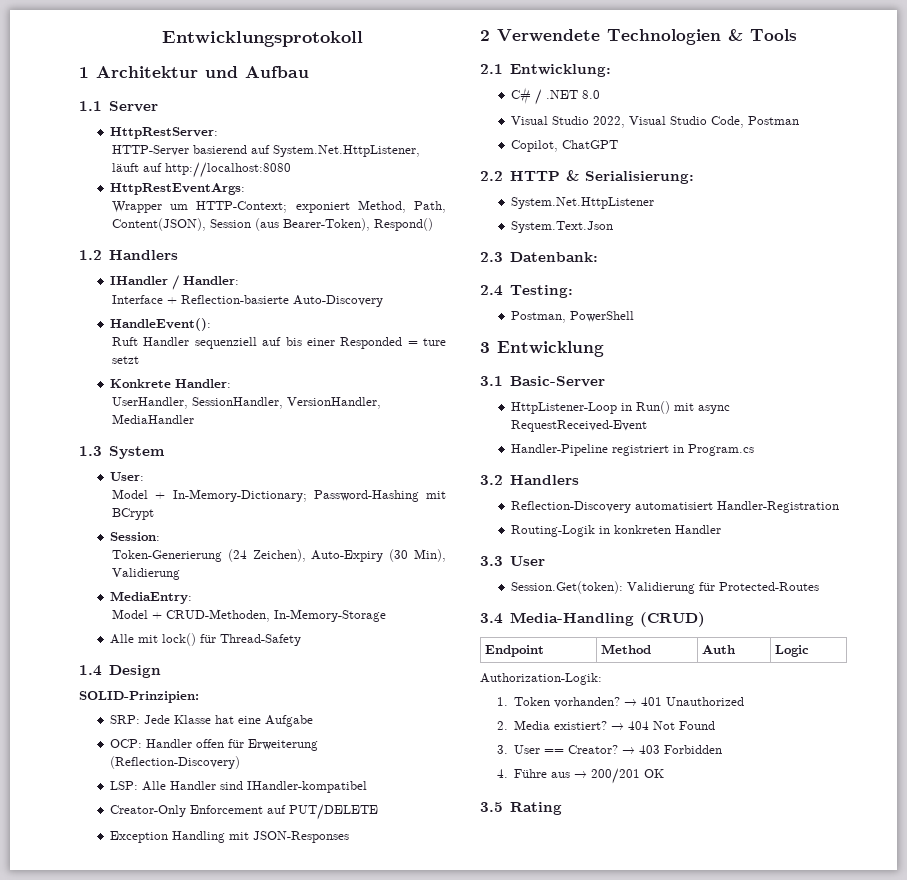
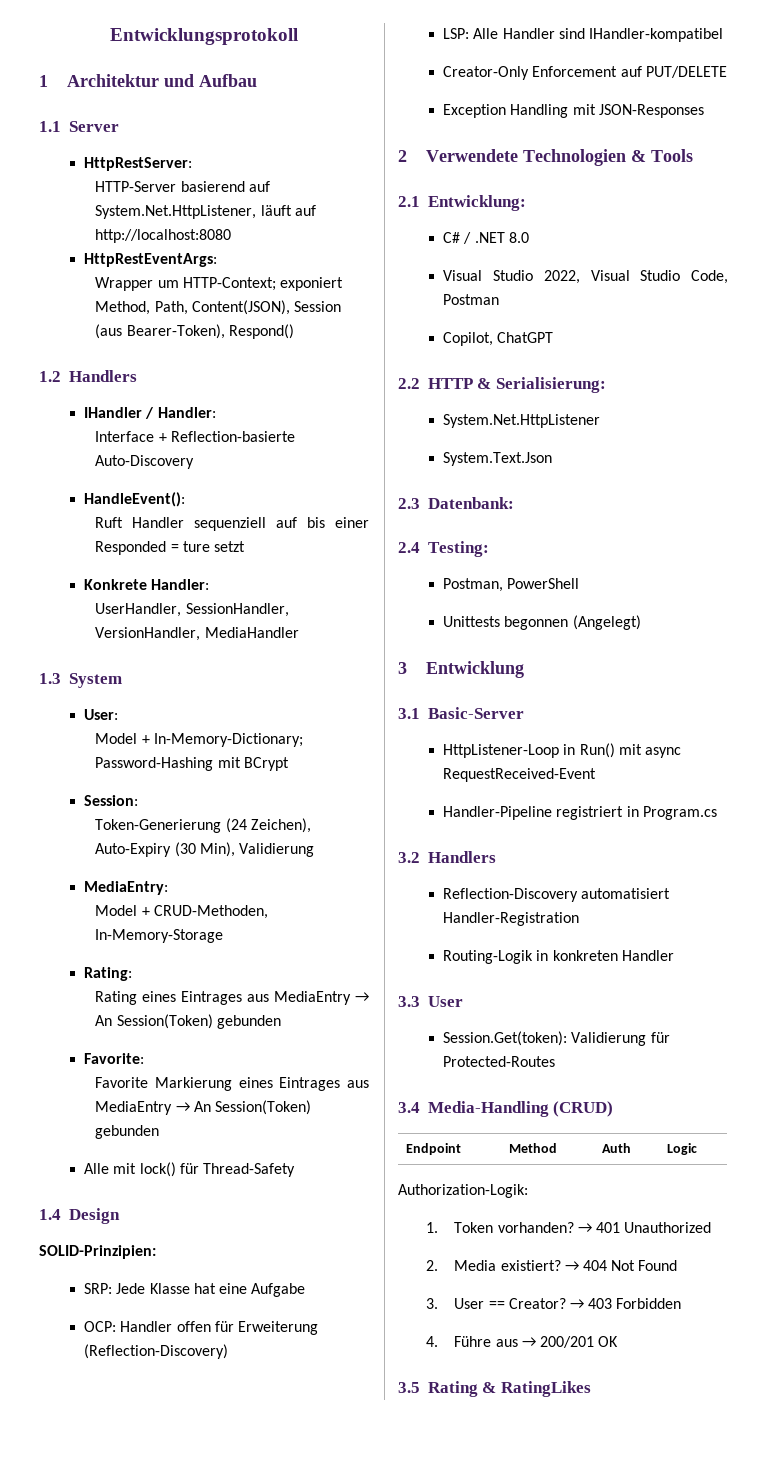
(387, 615) none -> [84,967,133,981] [95,991,369,1005] [95,1014,281,1029] [84,1053,145,1064] [95,1077,369,1091] [95,1100,312,1115] [95,1125,160,1139] // Rating: // Rating eines Eintrages aus MediaEntry → An Session(Token) gebunden // Favorite: // Favorite Markierung eines Eintrages aus MediaEntry → An Session(Token) gebunden
(634, 316) none -> [443,615,641,630] // Unittests begonnen (Angelegt)
(562, 808) none -> [482,1381,591,1397] & RatingLikes

